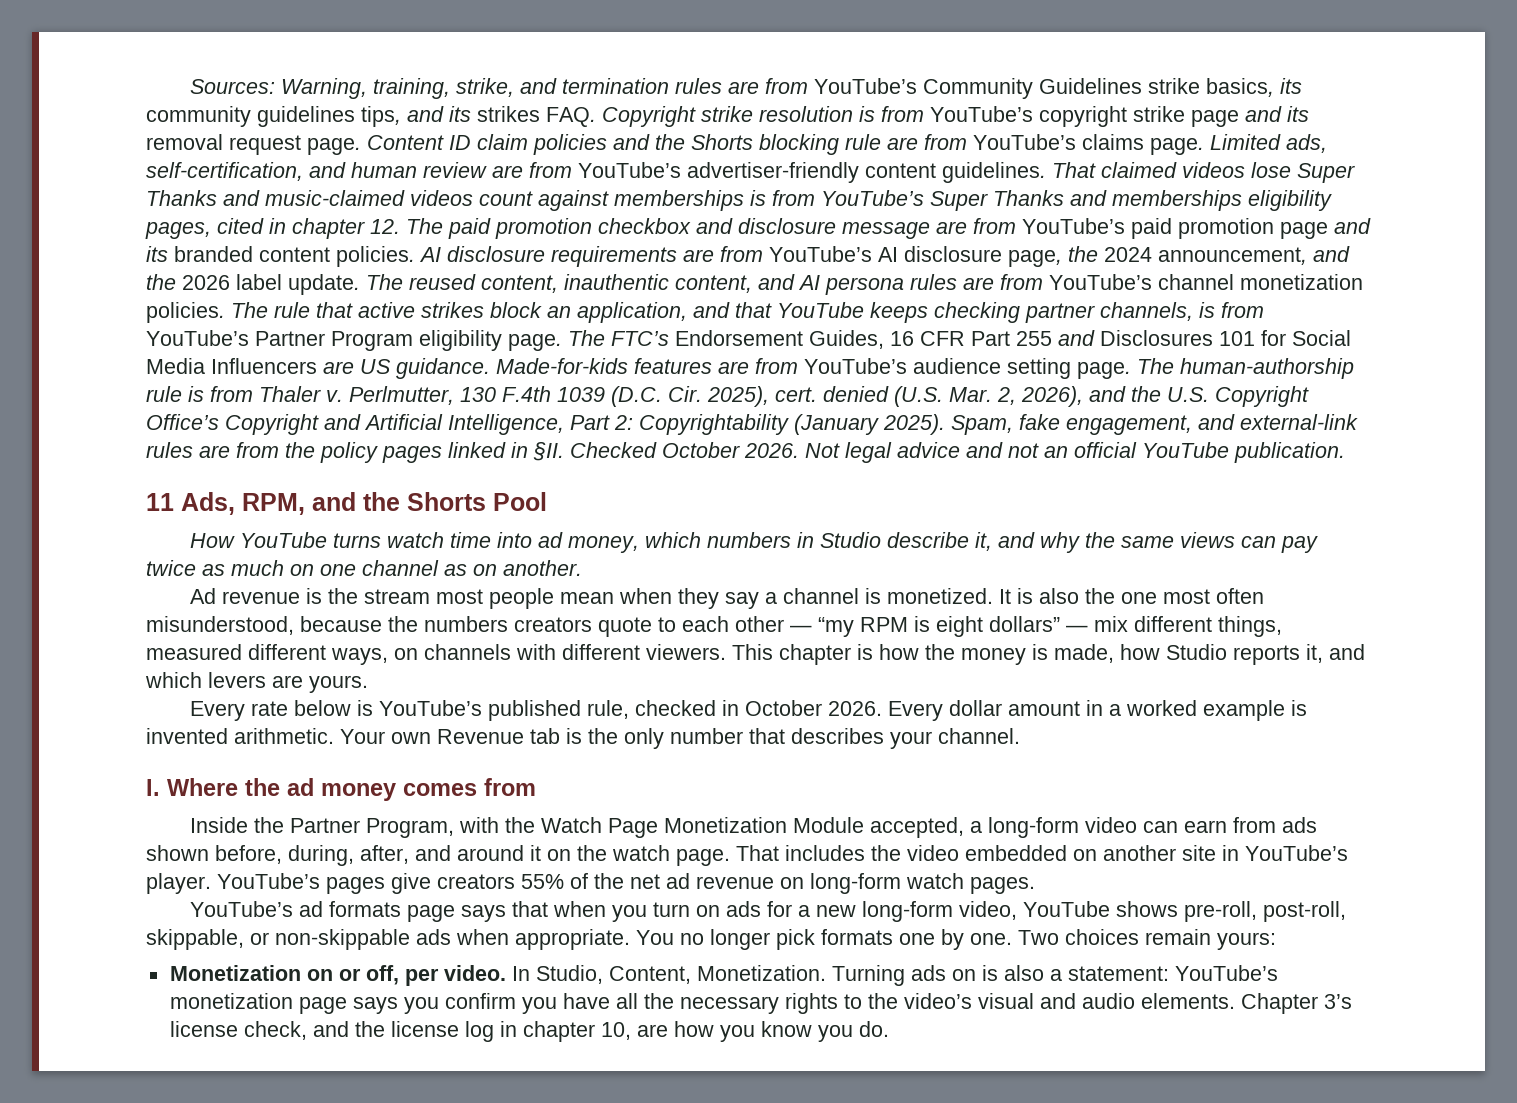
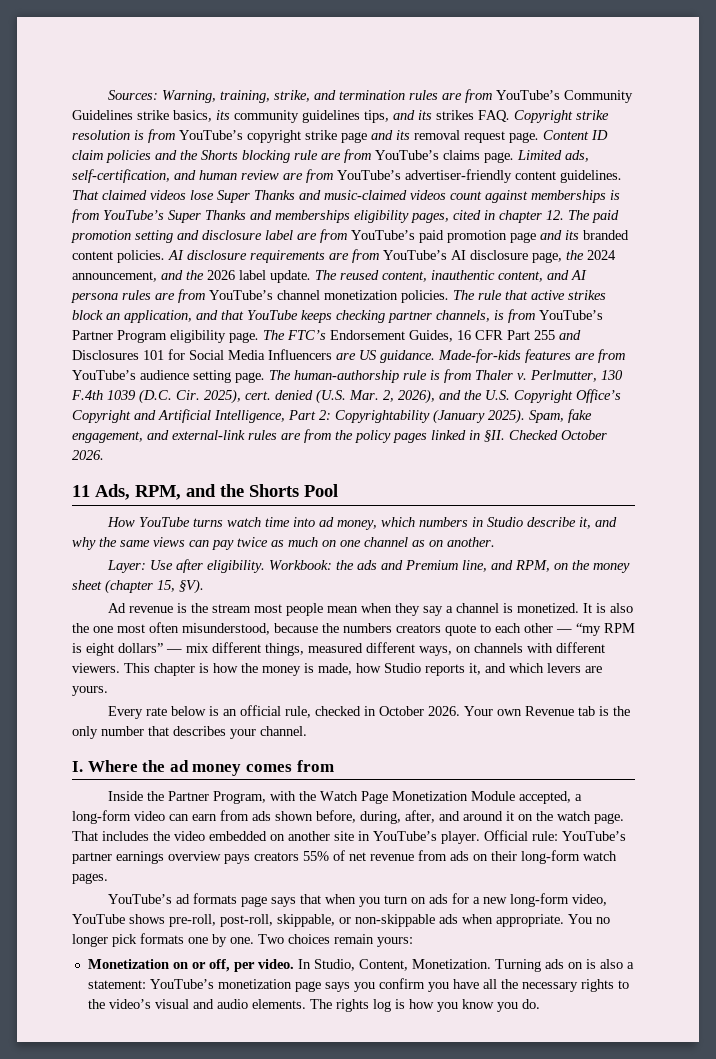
[598,218,691,234] checkbox -> [135,230,173,243] setting
[842,222,930,239] message -> [265,230,293,240] label
[805,442,1345,463] Not legal advice and not an official YouTube publication. -> (104, 455) none
(582, 568) none -> [107,559,631,573] [72,579,204,594] // Layer: Use after eligibility. Workbook: the ads and Premium line, and RPM, on the money sheet (chapter 15, §V).
[378,700,581,721] YouTube’s published -> [223,705,282,716] an official
[887,700,1307,721] [146,728,334,744] Every dollar amount in a worked example is invented arithmetic. -> (461, 711) none
[217,873,804,894] YouTube’s pages give creators 55% of the net ad revenue on -> [484,830,626,841] [72,850,517,864] Official rule: YouTube’s partner earnings overview pays creators 55% of net revenue from ads on their
[1240,993,1352,1014] [169,1021,668,1042] Chapter 3’s license check, and the license log in chapter 10, are -> [309,999,405,1012] The rights log is

